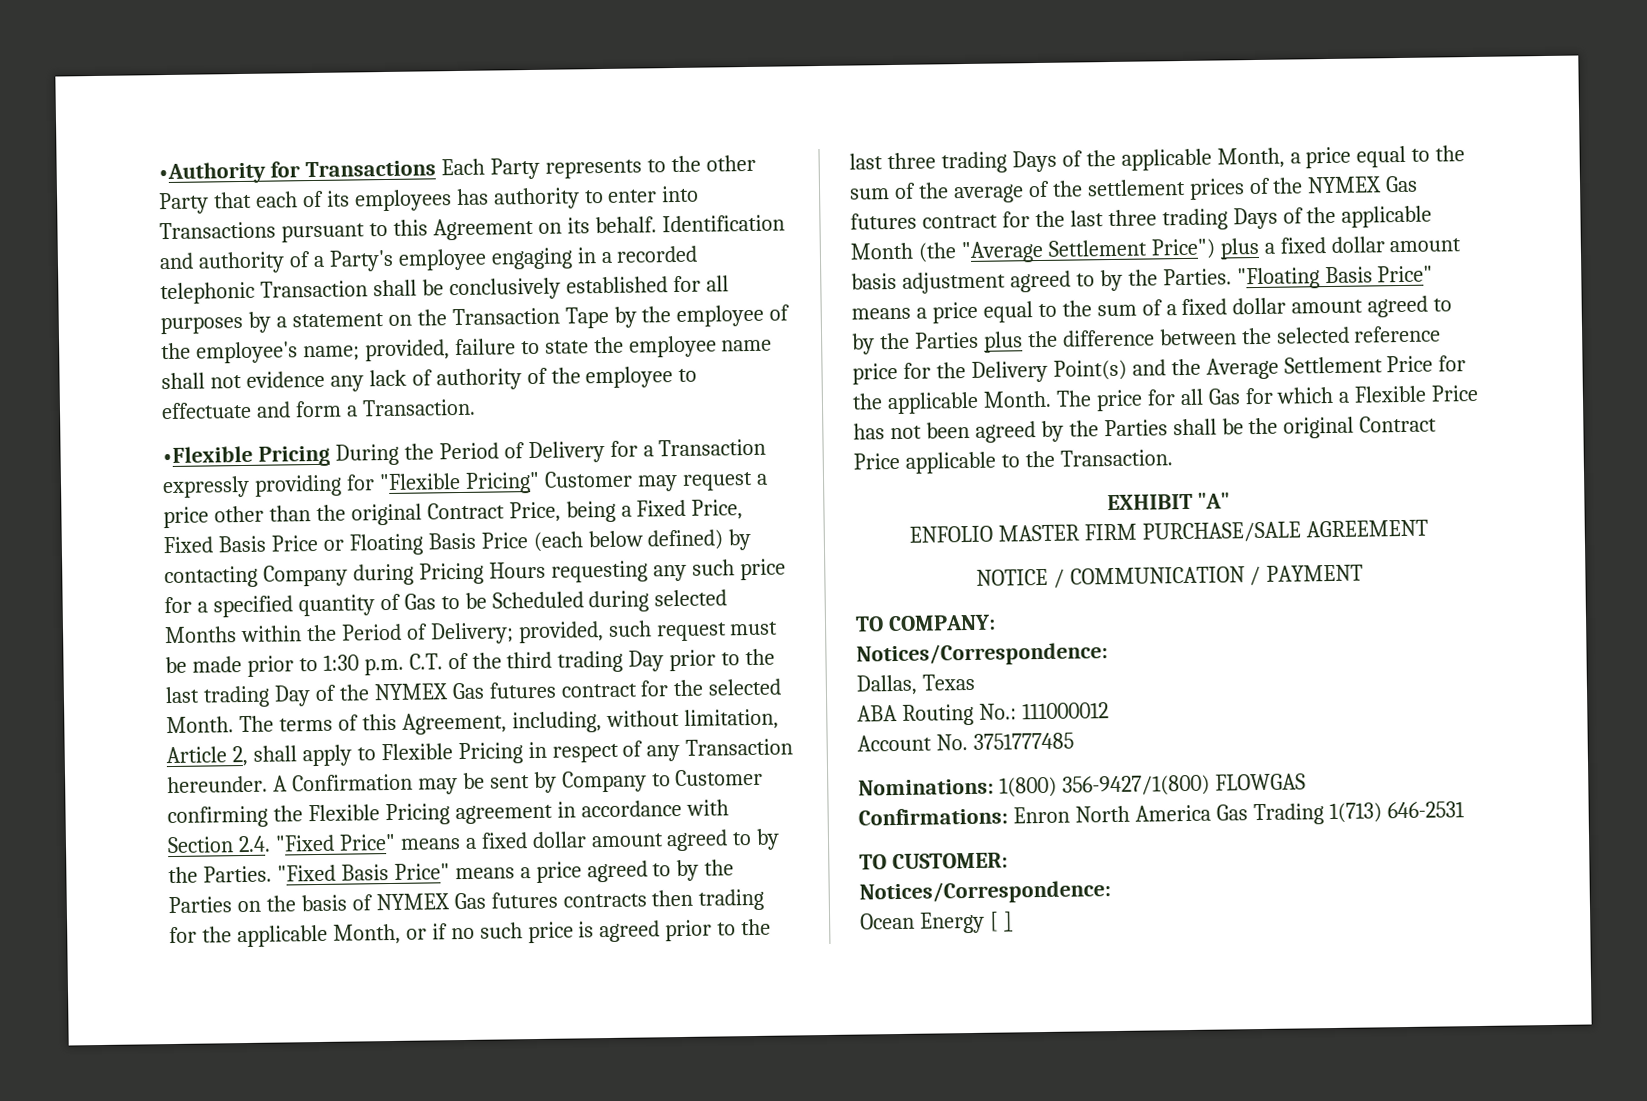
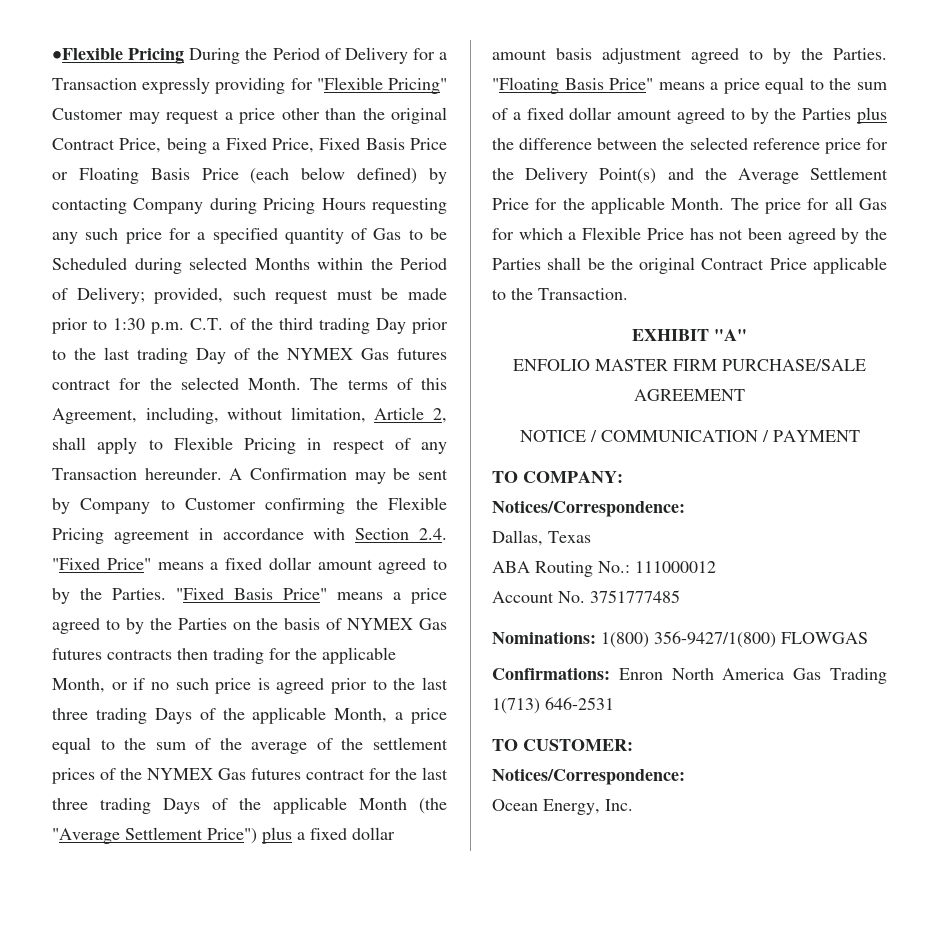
[158,154,756,185] [159,185,700,215] [159,214,785,243] [159,245,699,274] [160,275,729,305] [160,304,791,335] [161,335,773,364] [161,366,698,392] [161,398,476,420] •Authority for Transactions Each Party represents to the other Party that each of its employees has authority to enter into Transactions pursuant to this Agreement on its behalf. Identification and authority of a Party's employee engaging in a recorded telephonic Transaction shall be conclusively established for all purposes by a statement on the Transaction Tape by the employee of the employee's name; provided, failure to state the employee name shall not evidence any lack of authority of the employee to effectuate and form a Transaction. // -> (52, 54) none
[919,911,1013,934] Energy [ ] -> [543,799,633,815] Energy, Inc.

